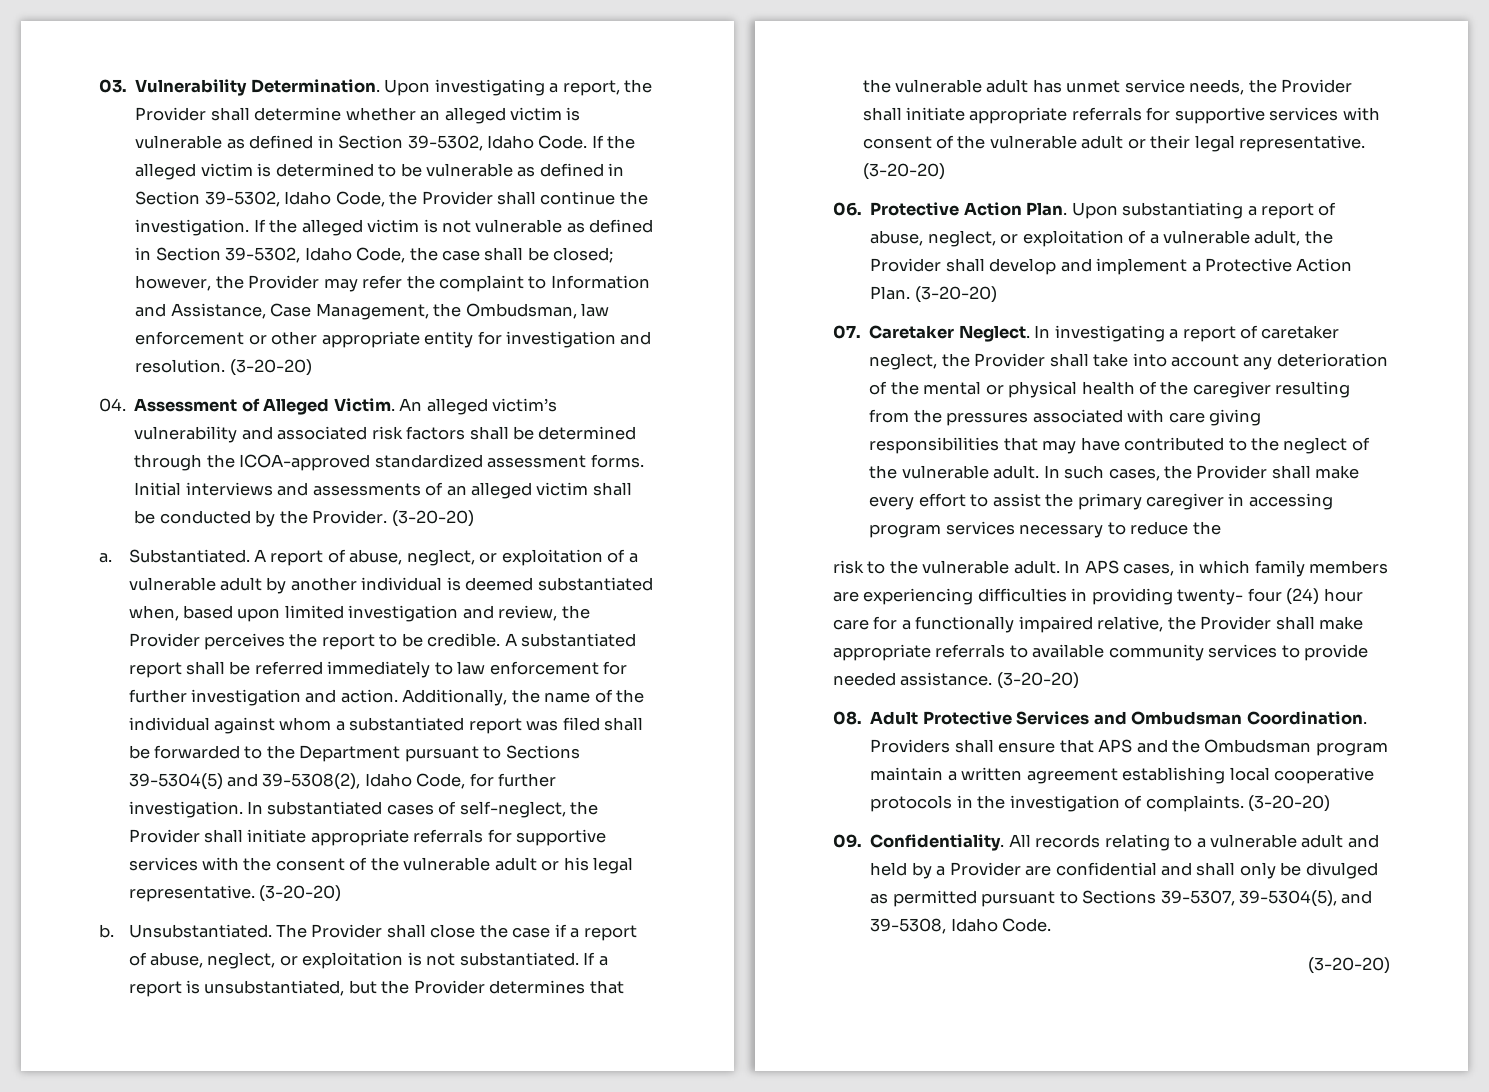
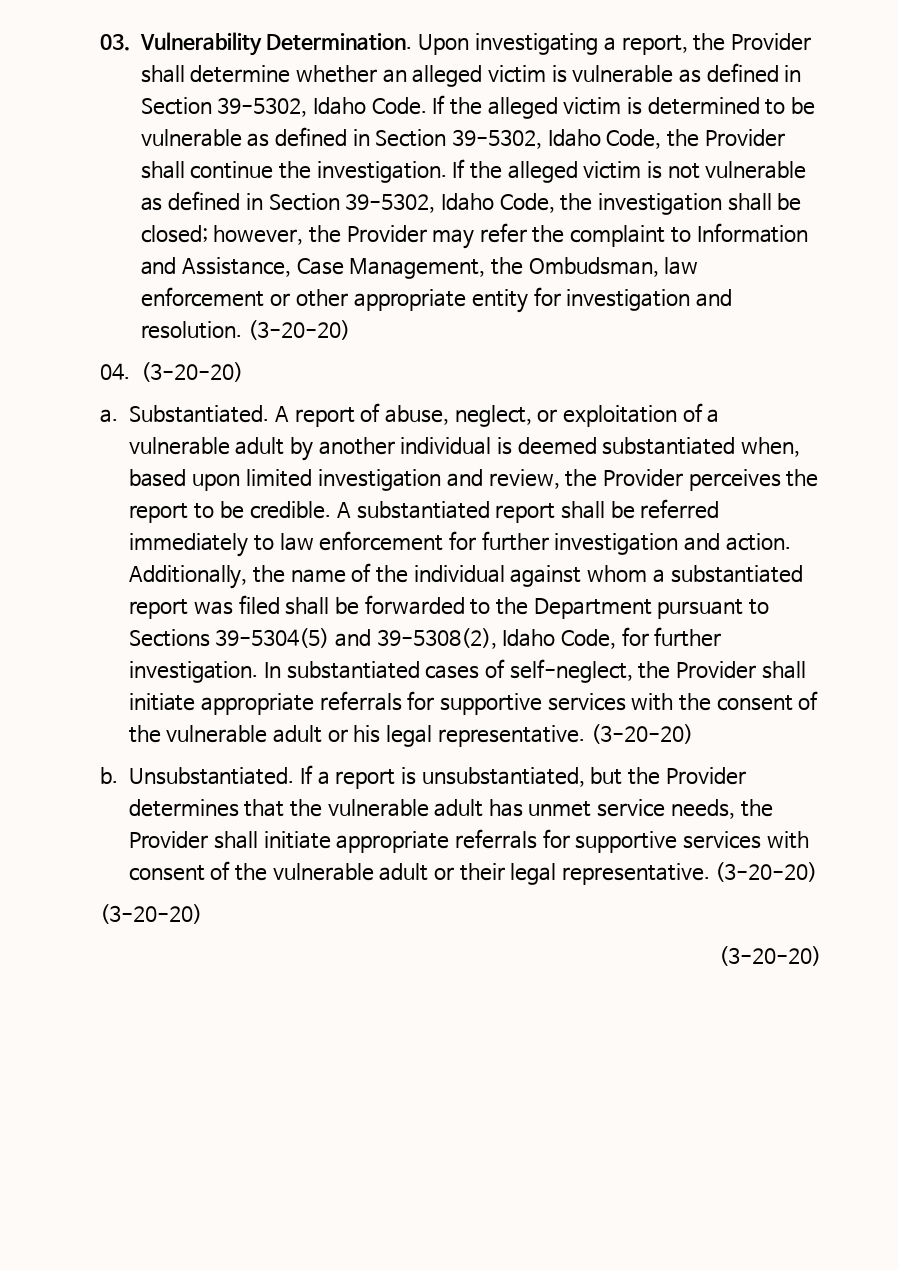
[441,250,480,261] case -> [597,193,722,215] investigation
[134,398,557,415] [134,426,637,443] [134,454,644,471] [134,482,632,499] [134,510,388,527] Assessment of Alleged Victim. An alleged victim’s vulnerability and associated risk factors shall be determined through the ICOA-approved standardized assessment forms. Initial interviews and assessments of an alleged victim shall be conducted by the Provider. -> (130, 371) none
[275,924,637,941] [128,952,579,969] The Provider shall close the case if a report of abuse, neglect, or exploitation is not substantiated. -> (295, 776) none
[833,202,1337,219] [870,230,1333,247] [870,258,1353,275] [870,286,997,303] [833,325,1340,342] [869,353,1388,370] [869,381,1351,398] [869,409,1261,426] [869,437,1370,454] [869,465,1360,481] [869,493,1333,510] [869,521,1221,538] [833,560,1389,577] [833,588,1363,605] [833,616,1364,633] [833,644,1369,661] [833,672,1079,689] [833,711,1367,725] [870,739,1388,756] [870,767,1374,784] [870,795,1330,812] [833,834,1379,851] [870,862,1378,879] [870,890,1373,907] [870,918,1052,934] 06. Protective Action Plan. Upon substantiating a report of abuse, neglect, or exploitation of a vulnerable adult, the Provider shall develop and implement a Protective Action Plan. (3-20-20) // 07. Caretaker Neglect. In investigating a report of caretaker neglect, the Provider shall take into account any deterioration of the mental or physical health of the caregiver resulting from the pressures associated with care giving responsibilities that may have contributed to the neglect of the vulnerable adult. In such cases, the Provider shall make every effort to assist the primary caregiver in accessing program services necessary to reduce the // risk to the vulnerable adult. In APS cases, in which family members are experiencing difficulties in providing twenty- four (24) hour care for a functionally impaired relative, the Provider shall make appropriate referrals to available community services to provide needed assistance. (3-20-20) // 08. Adult Protective Services and Ombudsman Coordination. Providers shall ensure that APS and the Ombudsman program maintain a written agreement establishing local cooperative protocols in the investigation of complaints. (3-20-20) // 09. Confidentiality. All records relating to a vulnerable adult and held by a Provider are confidential and shall only be divulged as permitted pursuant to Sections 39-5307, 39-5304(5), and 39-5308, Idaho Code. -> [100,904,202,924] (3-20-20)

